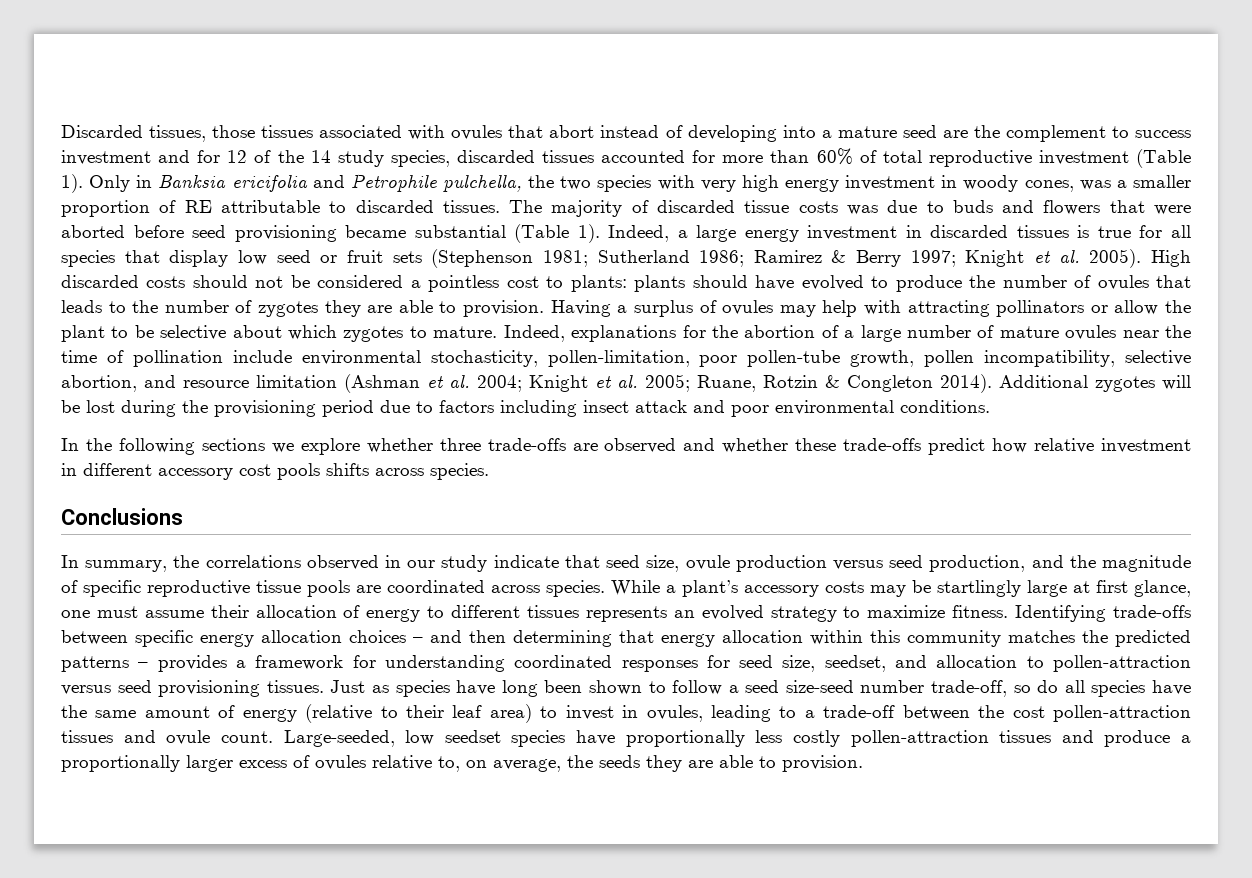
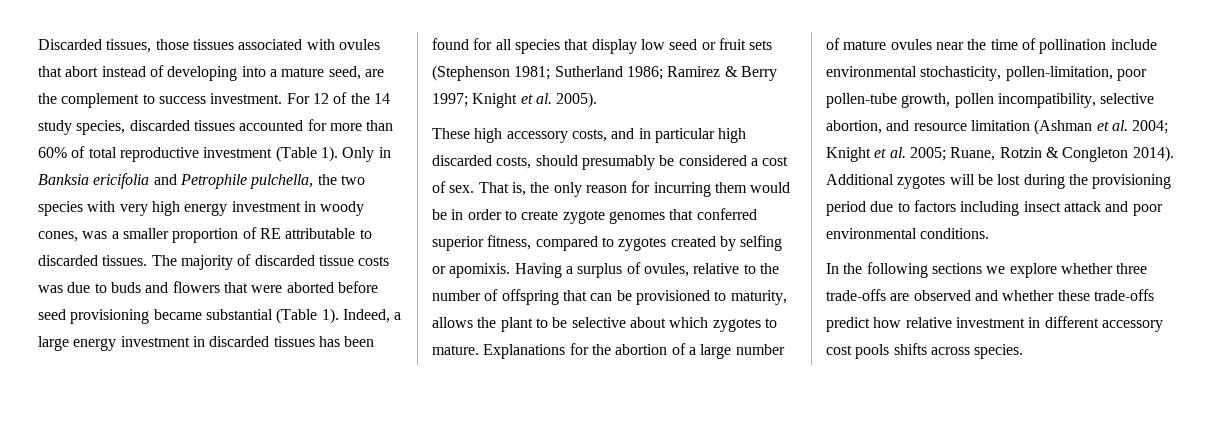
[902,125,937,138] seed -> [328,66,361,80] seed,
[61,150,221,165] investment and for -> [210,93,310,104] investment. For
[1077,225,1131,238] is true -> [318,336,375,347] [432,38,469,50] has been found
[1150,250,1191,267] [61,275,1191,292] [61,300,1159,317] High discarded costs should not be considered a pointless cost to plants: plants should have evolved to produce the number of ovules that leads to the number of zygotes they are able to provision. Having a surplus of ovules may help with attracting pollinators or allow -> [432,128,747,143] [432,155,789,170] [432,181,791,197] [432,208,757,224] [432,235,783,251] [432,262,779,278] [432,289,787,305] [432,317,473,328] // These high accessory costs, and in particular high discarded costs, should presumably be considered a cost of sex. That is, the only reason for incurring them would be in order to create zygote genomes that conferred superior fitness, compared to zygotes created by selfing or apomixis. Having a surplus of ovules, relative to the number of offspring that can be provisioned to maturity, allows
[503,325,677,342] Indeed, explanations -> [483,344,566,359] Explanations
[61,508,183,525] [61,555,1191,572] [61,580,1191,597] [61,605,1192,622] [61,630,1191,647] [61,655,1191,672] [61,680,1191,697] [61,704,1192,723] [61,730,1191,747] [61,755,863,772] // Conclusions // In summary, the correlations observed in our study indicate that seed size, ovule production versus seed production, and the magnitude of specific reproductive tissue pools are coordinated across species. While a plant’s accessory costs may be startlingly large at first glance, one must assume their allocation of energy to different tissues represents an evolved strategy to maximize fitness. Identifying trade-offs between specific energy allocation choices – and then determining that energy allocation within this community matches the predicted patterns – provides a framework for understanding coordinated responses for seed size, seedset, and allocation to pollen-attraction versus seed provisioning tissues. Just as species have long been shown to follow a seed size-seed number trade-off, so do all species have the same amount of energy (relative to their leaf area) to invest in ovules, leading to a trade-off between the cost pollen-attraction tissues and ovule count. Large-seeded, low seedset species have proportionally less costly pollen-attraction tissues and produce a proportionally larger excess of ovules relative to, on average, the seeds they are able to provision. -> (1024, 351) none

